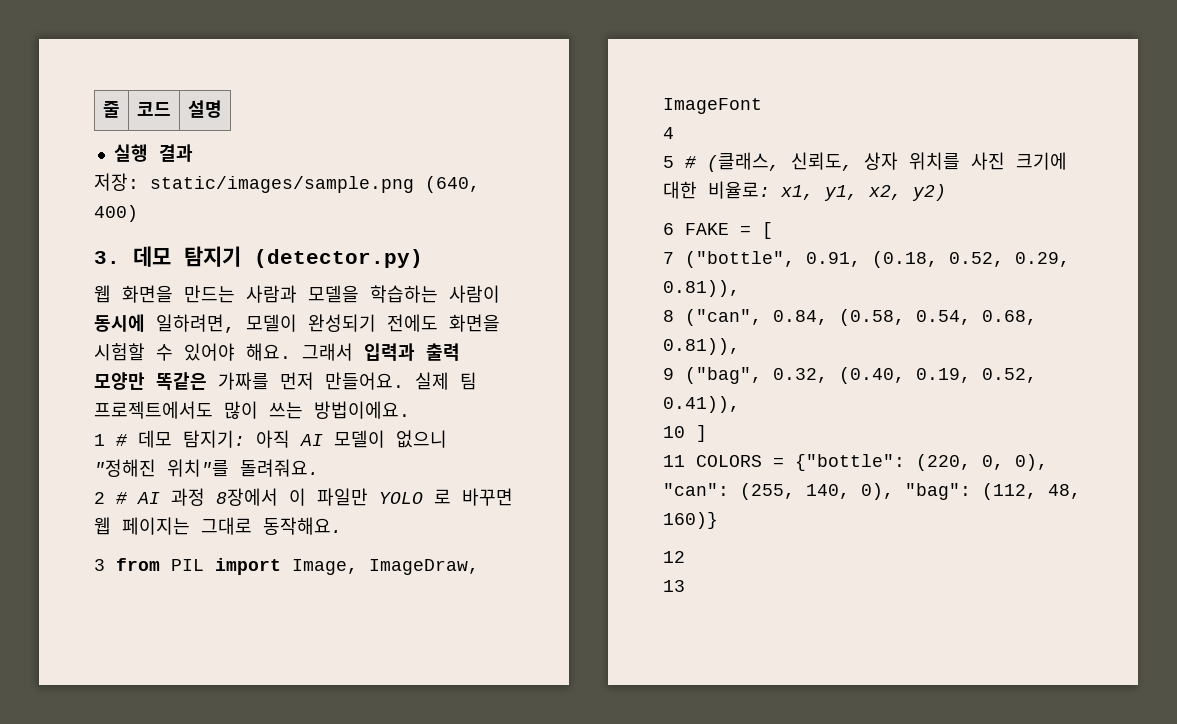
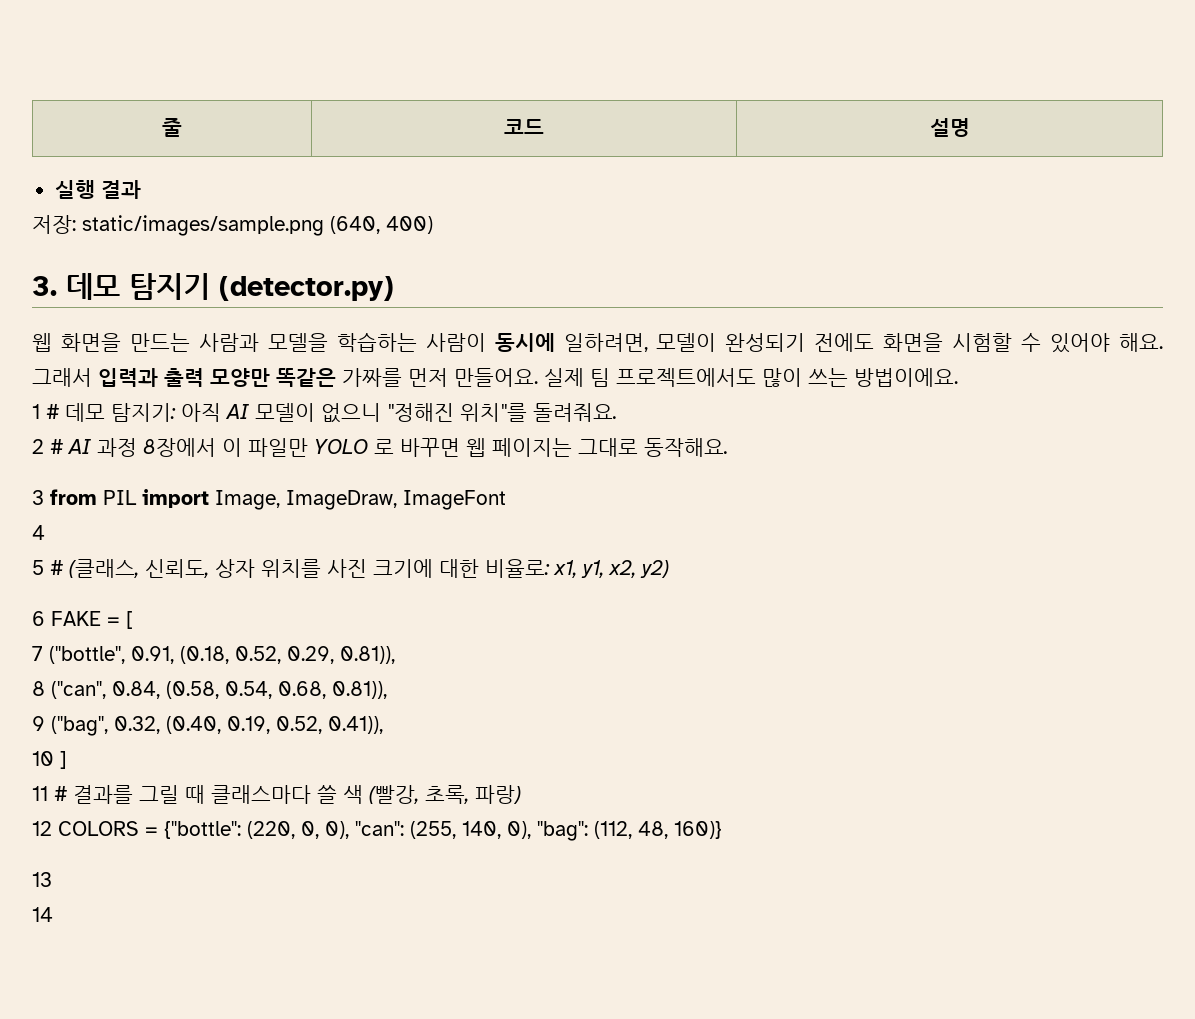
(685, 461) none -> [54,785,521,804] [32,821,52,836] # 결과를 그릴 때 클래스마다 쓸 색 (빨강, 초록, 파랑) // 12
[663,551,685,563] [663,580,685,592] 12 // 13 -> [32,872,52,887] [32,907,53,922] 13 // 14

